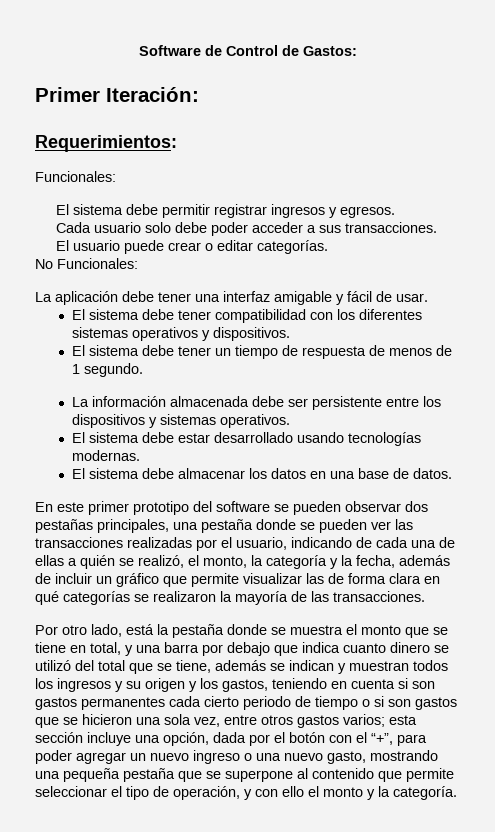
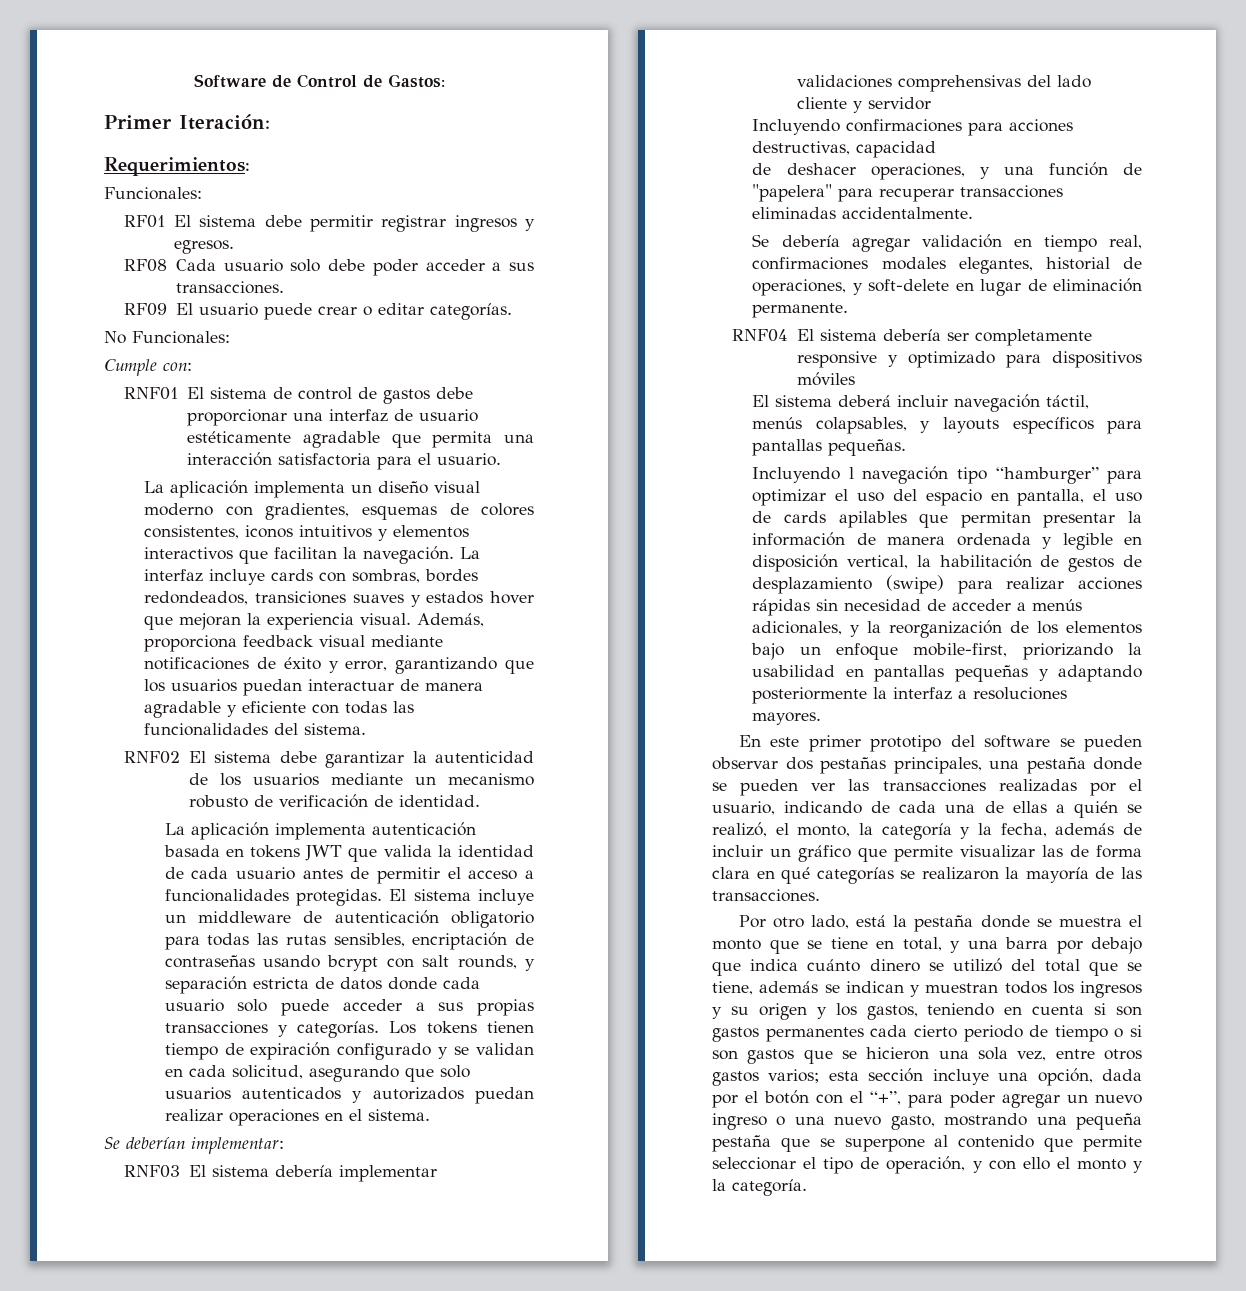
(116, 176) none -> [124,215,166,228] RF01
(395, 212) none -> [124,259,168,272] RF08
(437, 227) none -> [124,303,168,316] RF09
[35,291,428,305] [71,309,422,323] [71,327,290,341] [71,345,452,359] [71,363,143,377] [71,396,441,410] [71,414,290,428] [71,432,421,446] [71,450,140,461] [71,468,452,479] La aplicación debe tener una interfaz amigable y fácil de usar. // El sistema debe tener compatibilidad con los diferentes sistemas operativos y dispositivos. // El sistema debe tener un tiempo de respuesta de menos de 1 segundo. // La información almacenada debe ser persistente entre los dispositivos y sistemas operativos. // El sistema debe estar desarrollado usando tecnologías modernas. // El sistema debe almacenar los datos en una base de datos. -> [104,359,192,376] [124,387,473,404] [186,409,478,426] [186,431,534,448] [186,452,501,470] [144,480,481,498] [144,503,534,520] [144,525,470,541] [144,546,481,564] [144,569,479,585] [144,591,534,607] [144,613,485,630] [144,635,444,652] [144,657,534,674] [144,679,484,696] [144,701,415,718] [144,723,367,736] [124,751,534,768] [188,773,534,786] [188,794,480,808] [164,822,476,840] [163,845,534,862] [164,867,534,884] [164,889,534,906] [164,910,534,928] [164,932,534,950] [164,955,535,972] [164,976,480,994] [164,999,534,1016] [164,1021,534,1038] [164,1042,534,1060] [164,1065,470,1082] [164,1087,534,1104] [164,1109,430,1126] [104,1137,284,1154] [124,1165,437,1182] [796,75,1091,92] [796,97,931,113] [752,119,1074,136] [752,141,937,158] [752,162,1142,180] [752,184,1064,202] [752,207,974,219] [752,234,1142,252] [752,257,1142,274] [752,278,1142,296] [752,303,849,318] [732,329,1092,346] [796,351,1142,368] [796,372,855,386] [752,394,1090,412] [752,417,1142,434] [752,439,907,456] [752,466,1142,484] [752,489,1142,506] [752,511,1142,528] [752,532,1142,550] [752,554,1142,572] [752,575,1142,594] [752,599,1083,616] [752,620,1142,638] [751,643,1142,660] [752,665,1142,682] [752,687,1068,704] [752,712,822,725] Cumple con: // RNF01 El sistema de control de gastos debe proporcionar una interfaz de usuario estéticamente agradable que permita una interacción satisfactoria para el usuario. // La aplicación implementa un diseño visual moderno con gradientes, esquemas de colores consistentes, iconos intuitivos y elementos interactivos que facilitan la navegación. La interfaz incluye cards con sombras, bordes redondeados, transiciones suaves y estados hover que mejoran la experiencia visual. Además, proporciona feedback visual mediante notificaciones de éxito y error, garantizando que los usuarios puedan interactuar de manera agradable y eficiente con todas las funcionalidades del sistema. // RNF02 El sistema debe garantizar la autenticidad de los usuarios mediante un mecanismo robusto de verificación de identidad. // La aplicación implementa autenticación basada en tokens JWT que valida la identidad de cada usuario antes de permitir el acceso a funcionalidades protegidas. El sistema incluye un middleware de autenticación obligatorio para todas las rutas sensibles, encriptación de contraseñas usando bcrypt con salt rounds, y separación estricta de datos donde cada usuario solo puede acceder a sus propias transacciones y categorías. Los tokens tienen tiempo de expiración configurado y se validan en cada solicitud, asegurando que solo usuarios autenticados y autorizados puedan realizar operaciones en el sistema. // Se deberían implementar: // RNF03 El sistema debería implementar validaciones comprehensivas del lado cliente y servidor // Incluyendo confirmaciones para acciones destructivas, capacidad // de deshacer operaciones, y una función de "papelera" para recuperar transacciones eliminadas accidentalmente. // Se debería agregar validación en tiempo real, confirmaciones modales elegantes, historial de operaciones, y soft-delete en lugar de eliminación permanente. // RNF04 El sistema debería ser completamente responsive y optimizado para dispositivos móviles // El sistema deberá incluir navegación táctil, menús colapsables, y layouts específicos para pantallas pequeñas. // Incluyendo l navegación tipo “hamburger” para optimizar el uso del espacio en pantalla, el uso de cards apilables que permitan presentar la información de manera ordenada y legible en disposición vertical, la habilitación de gestos de desplazamiento (swipe) para realizar acciones rápidas sin necesidad de acceder a menús adicionales, y la reorganización de los elementos bajo un enfoque mobile-first, priorizando la usabilidad en pantallas pequeñas y adaptando posteriormente la interfaz a resoluciones mayores.
[343,643,386,653] cuanto -> [807,959,861,972] cuánto

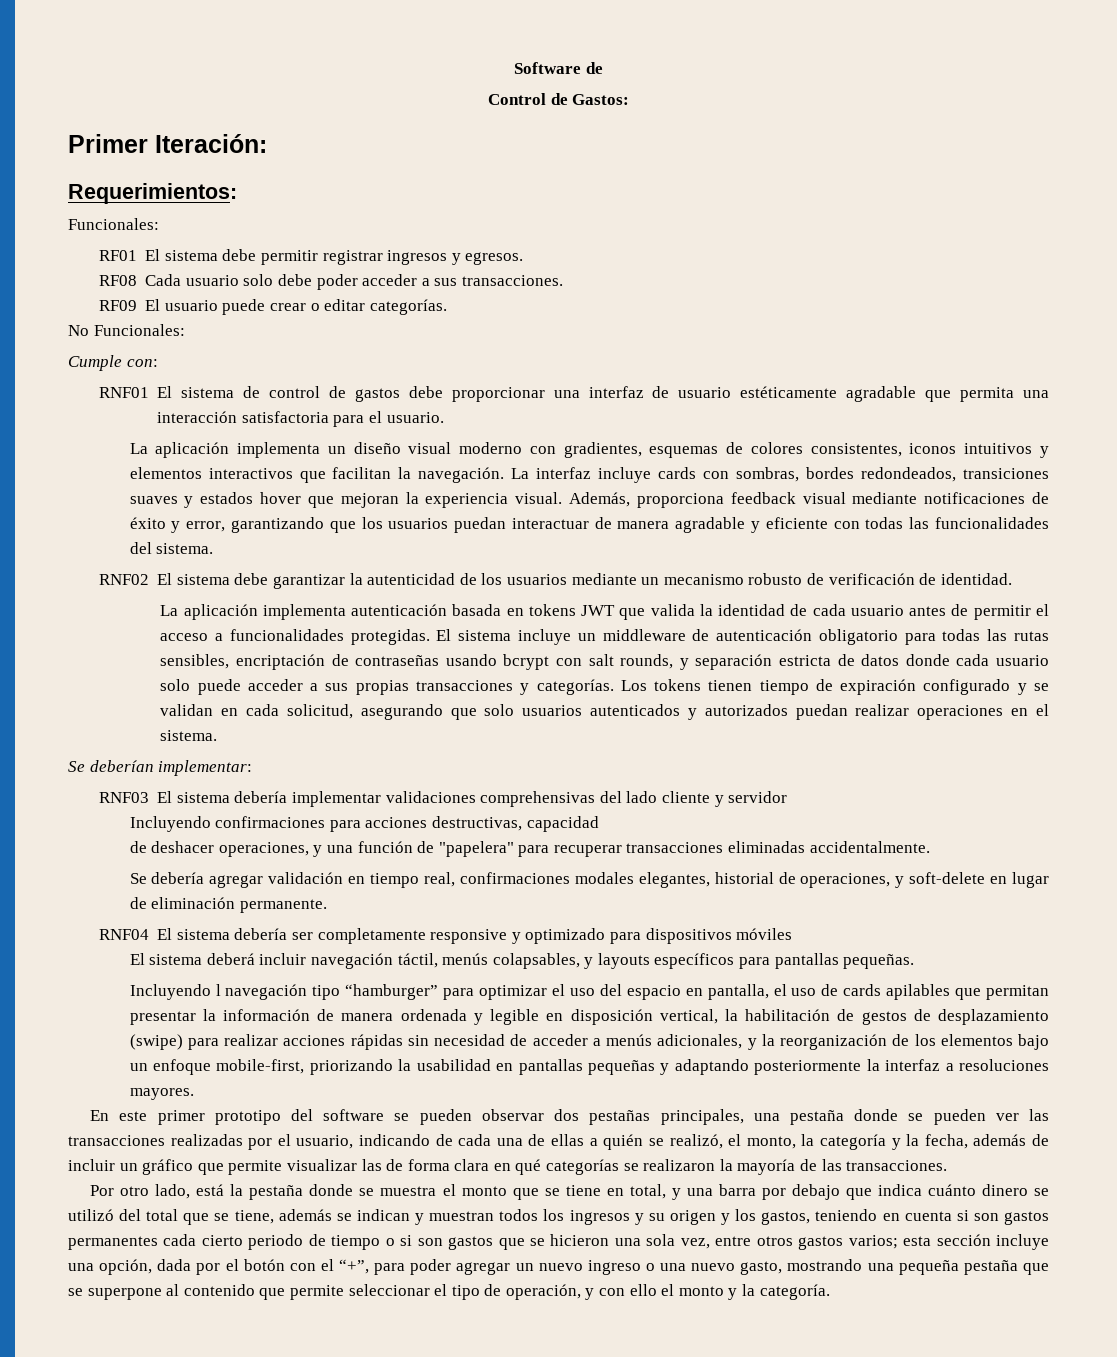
(291, 81) none -> (603, 68) //

